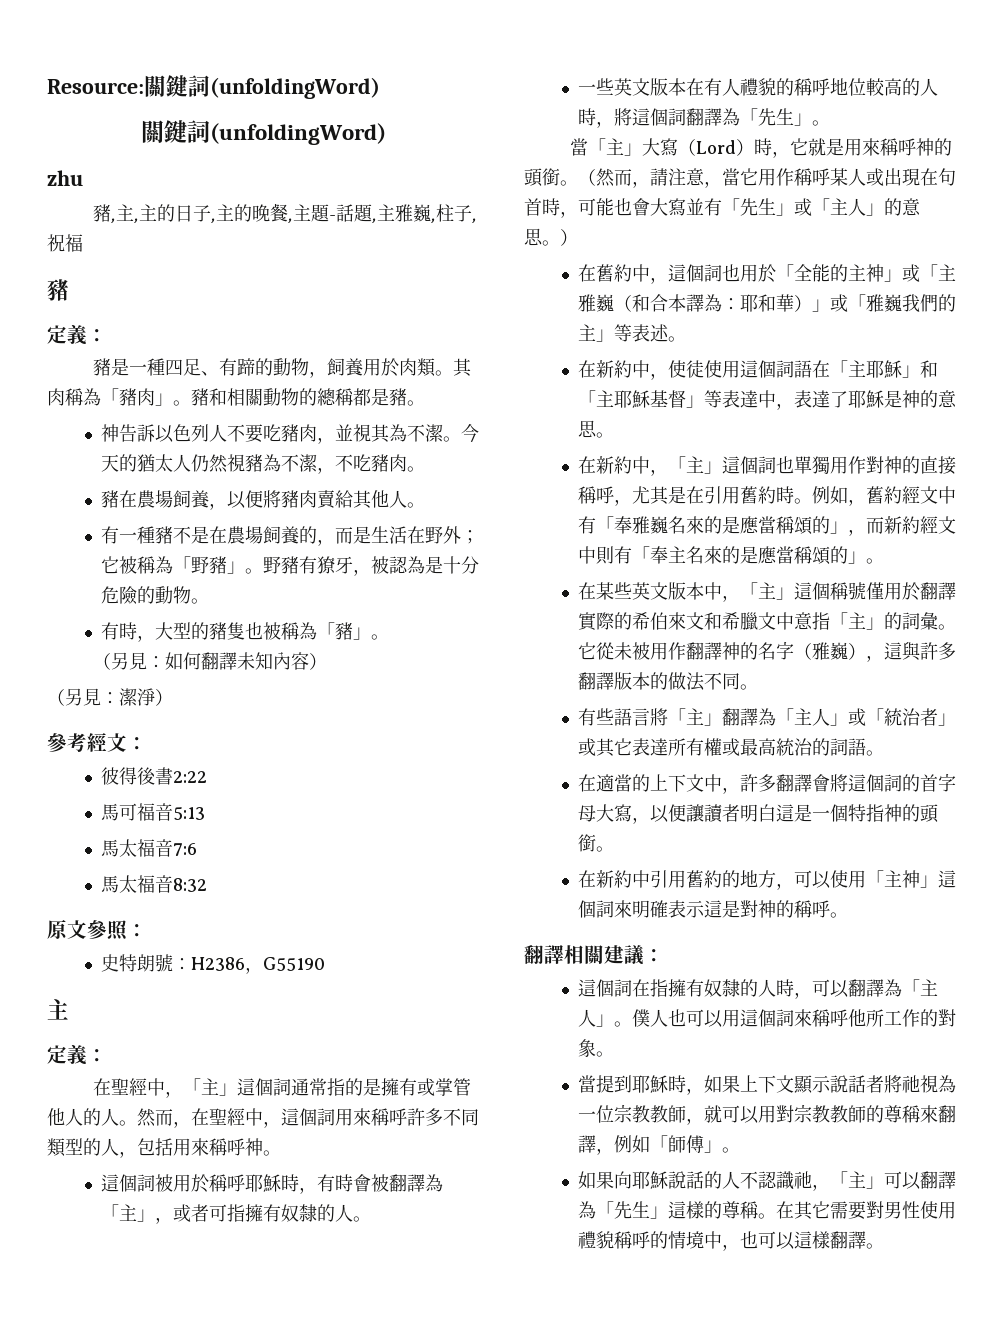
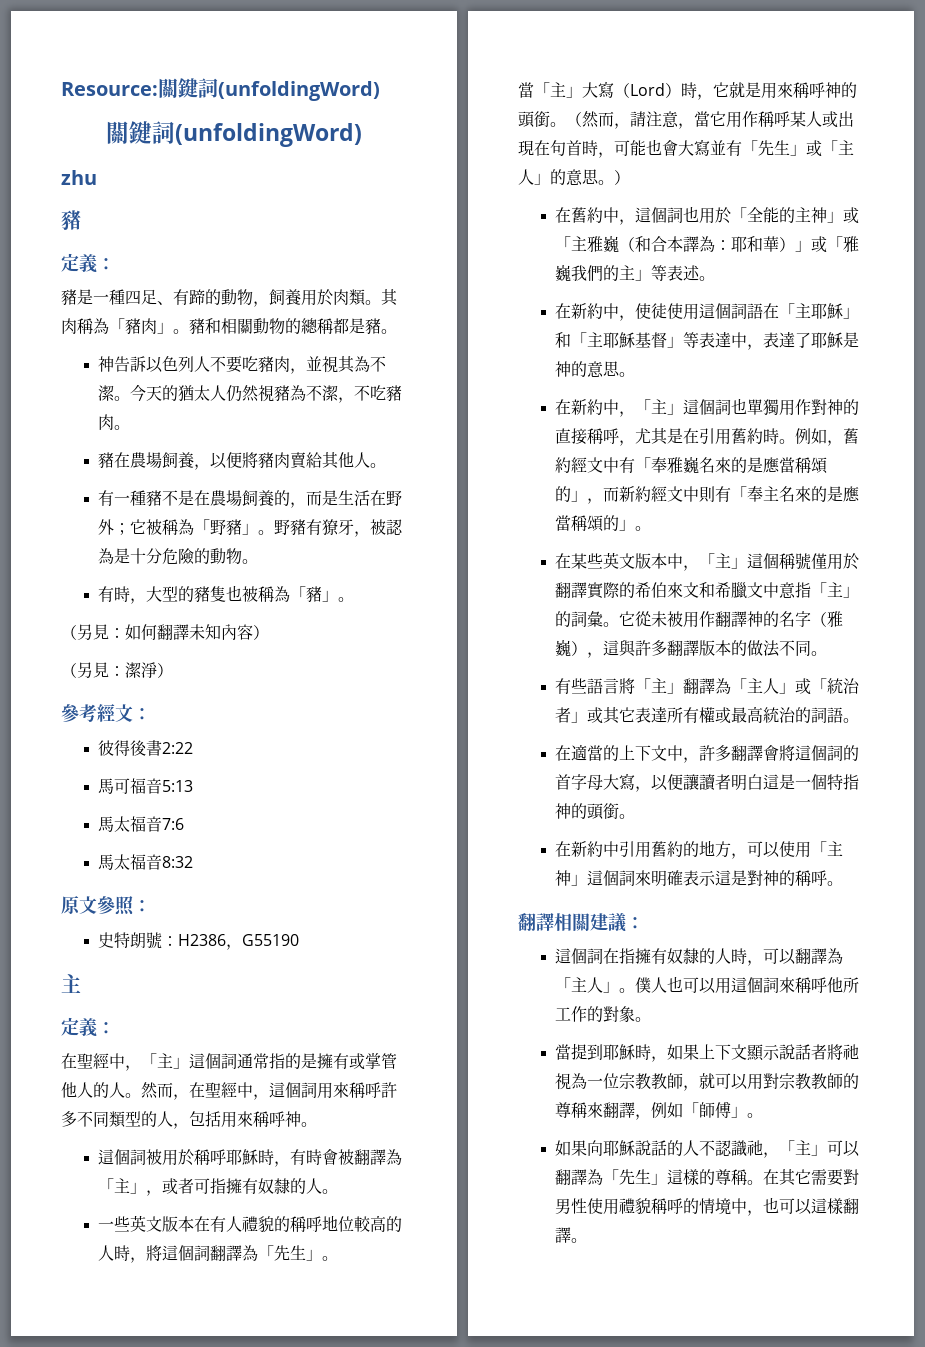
[93,203,478,223] [47,234,83,252] // 豬,主,主的日子,主的晚餐,主題-話題,主雅巍,柱子,祝福 -> (97, 177) none

